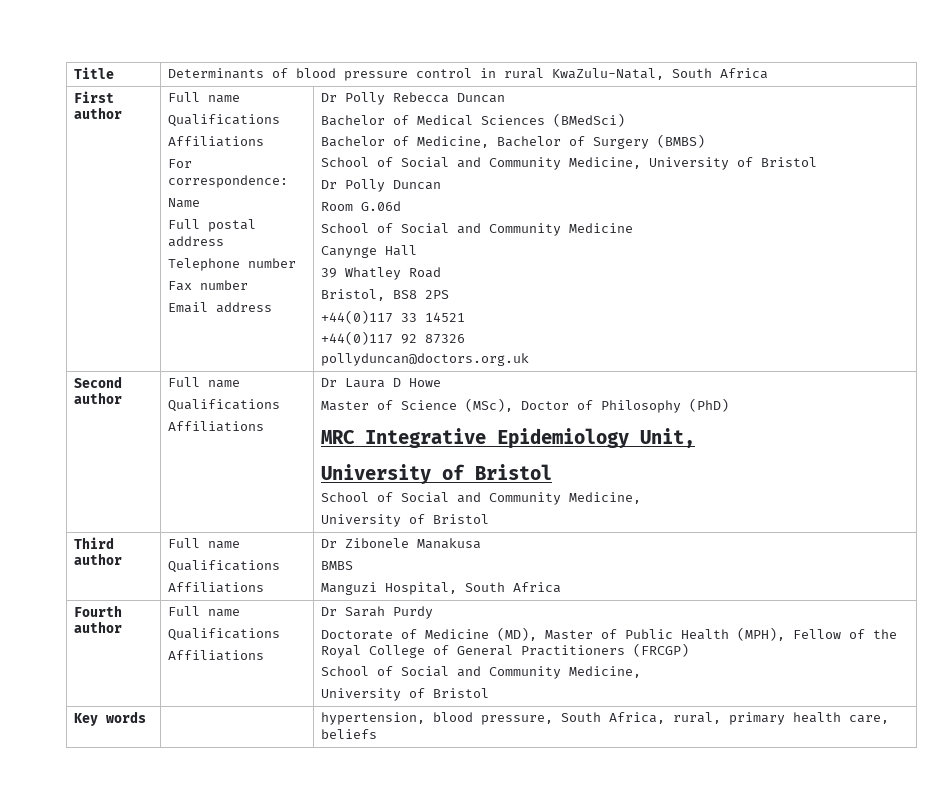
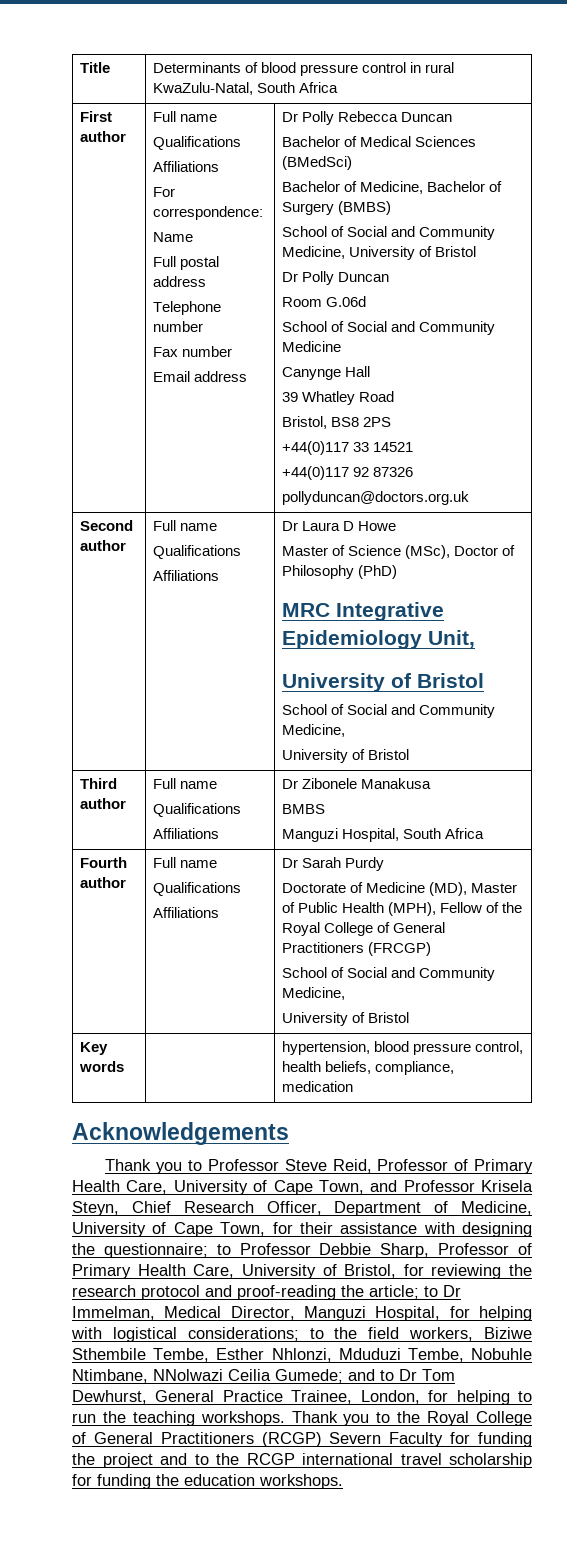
[480,712,889,725] [320,729,377,739] pressure, South Africa, rural, primary health care, beliefs -> [412,1041,523,1055] [281,1061,454,1075] [281,1081,353,1092] [72,1122,289,1145] [105,1159,534,1174] [72,1180,533,1195] [72,1201,532,1216] [72,1222,532,1237] [72,1243,532,1258] [72,1264,532,1279] [72,1285,461,1300] [72,1306,532,1321] [71,1327,532,1342] [72,1348,532,1362] [72,1369,455,1383] [72,1390,532,1405] [72,1411,533,1426] [72,1432,532,1447] [72,1453,532,1468] [72,1474,343,1489] pressure control, health beliefs, compliance, medication // Acknowledgements // Thank you to Professor Steve Reid, Professor of Primary Health Care, University of Cape Town, and Professor Krisela Steyn, Chief Research Officer, Department of Medicine, University of Cape Town, for their assistance with designing the questionnaire; to Professor Debbie Sharp, Professor of Primary Health Care, University of Bristol, for reviewing the research protocol and proof-reading the article; to Dr Immelman, Medical Director, Manguzi Hospital, for helping with logistical considerations; to the field workers, Biziwe Sthembile Tembe, Esther Nhlonzi, Mduduzi Tembe, Nobuhle Ntimbane, NNolwazi Ceilia Gumede; and to Dr Tom Dewhurst, General Practice Trainee, London, for helping to run the teaching workshops. Thank you to the Royal College of General Practitioners (RCGP) Severn Faculty for funding the project and to the RCGP international travel scholarship for funding the education workshops.

